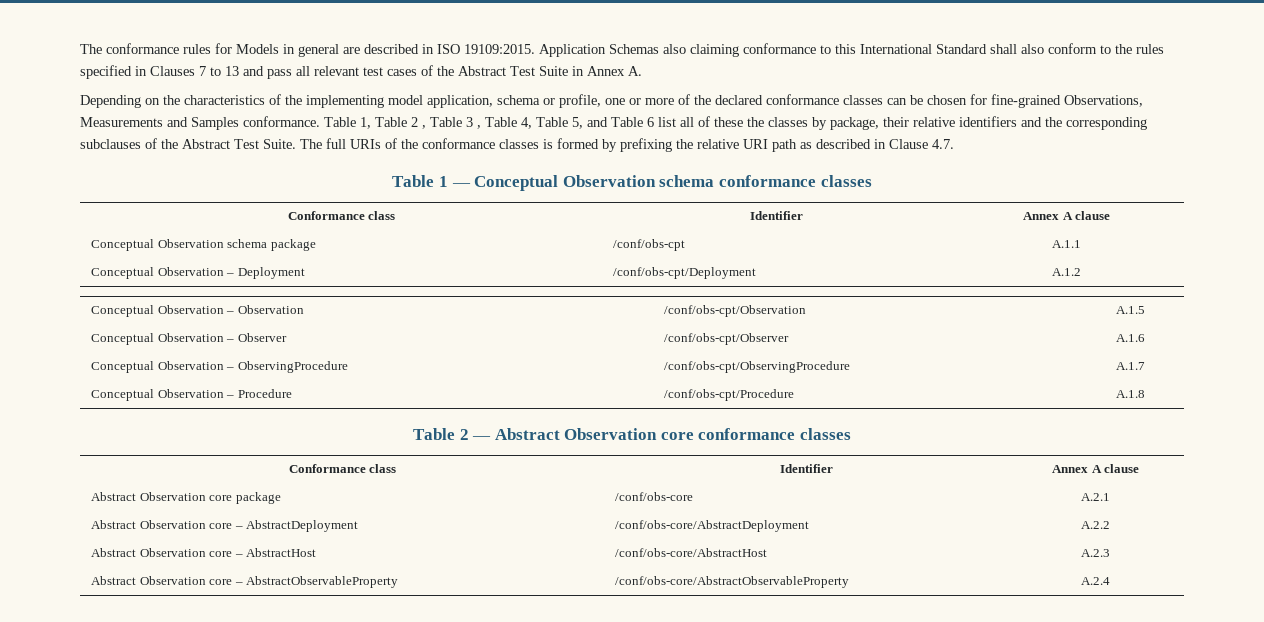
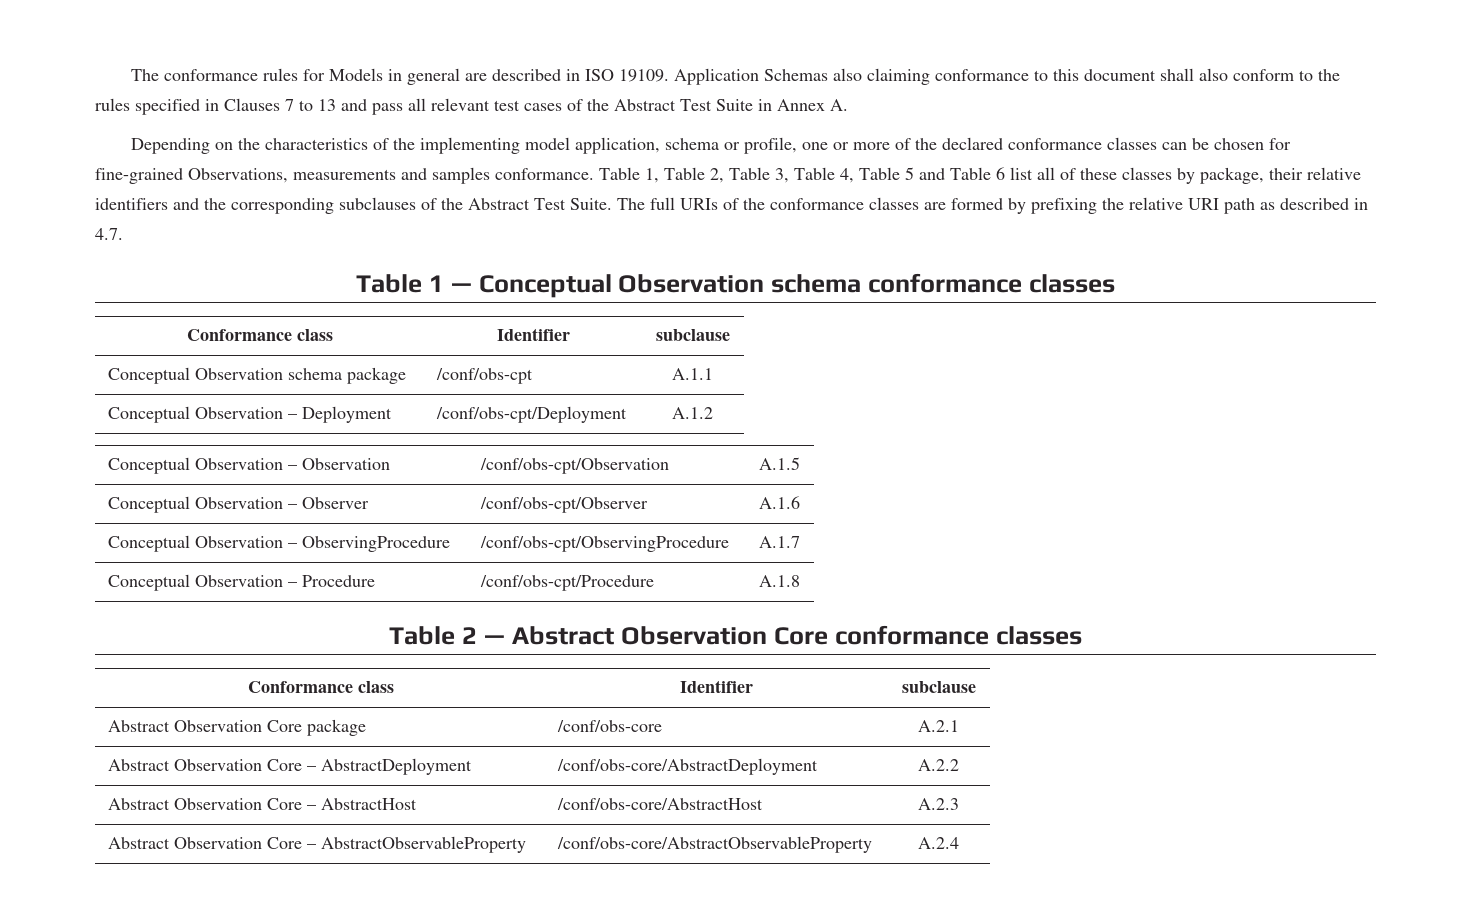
[464,44,535,54] 19109:2015. -> [618,69,669,82] 19109.
[860,44,987,54] International Standard -> [1083,69,1156,81] document
[80,117,239,130] Measurements and Samples -> [293,167,490,184] measurements and samples
[411,117,481,129] 2 , Table 3 , -> [710,167,789,183] 2, Table 3,
[572,117,583,129] 5, -> [905,167,914,180] 5
[747,117,764,127] the -> (1117, 174) none
[543,139,553,149] is -> [924,202,946,210] are
[889,139,928,149] Clause -> (1368, 204) none
[1022,211,1111,220] Annex A clause -> [655,329,730,341] subclause
[660,428,852,440] [288,464,397,473] [779,464,833,473] [1051,464,1140,473] [90,492,233,501] core conformance classes // Conformance class | Identifier | Annex A clause // Abstract Observation core -> [773,625,1082,645] [247,681,394,693] [680,680,753,693] [901,681,976,693] [108,720,303,732] Core conformance classes // Conformance class | Identifier | subclause // Abstract Observation Core
[209,523,233,529] core -> [267,759,303,771] Core
[209,551,233,557] core -> [267,798,303,810] Core
[209,579,233,585] core -> [267,837,303,849] Core

